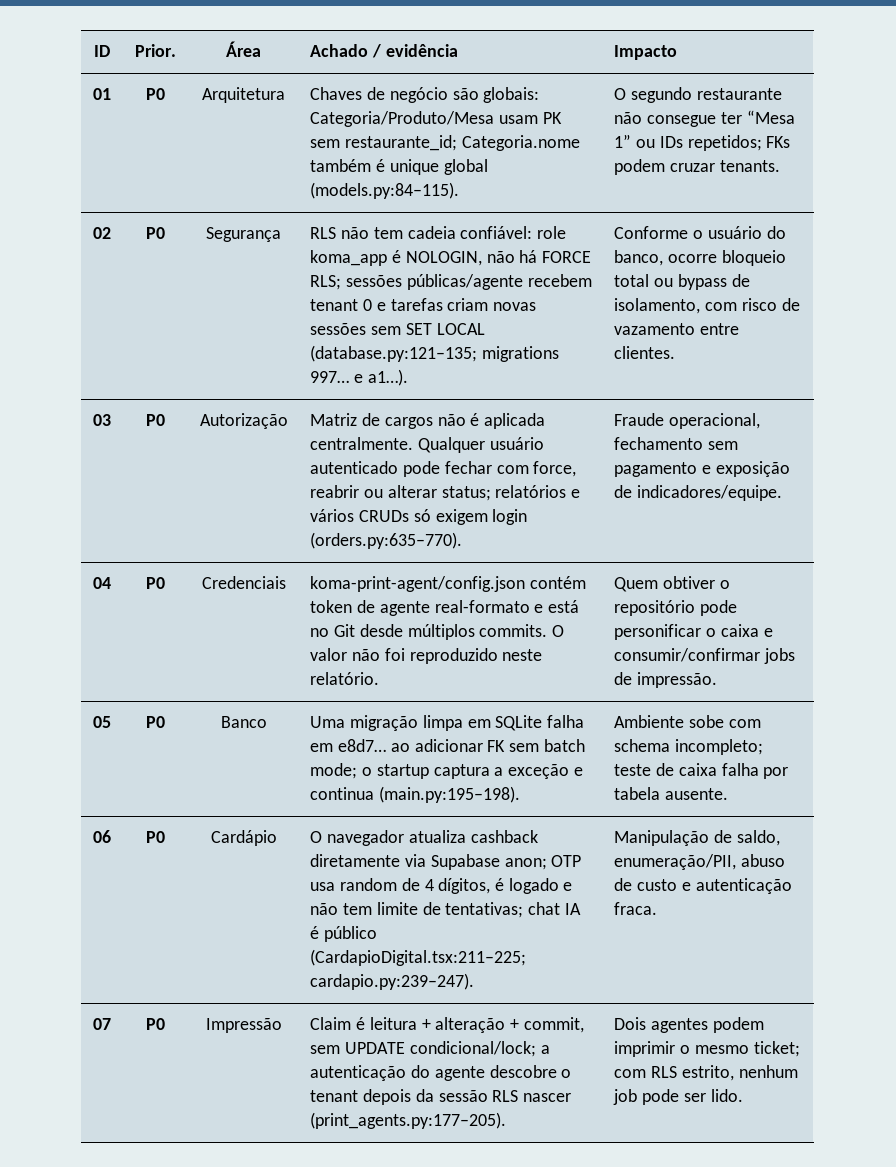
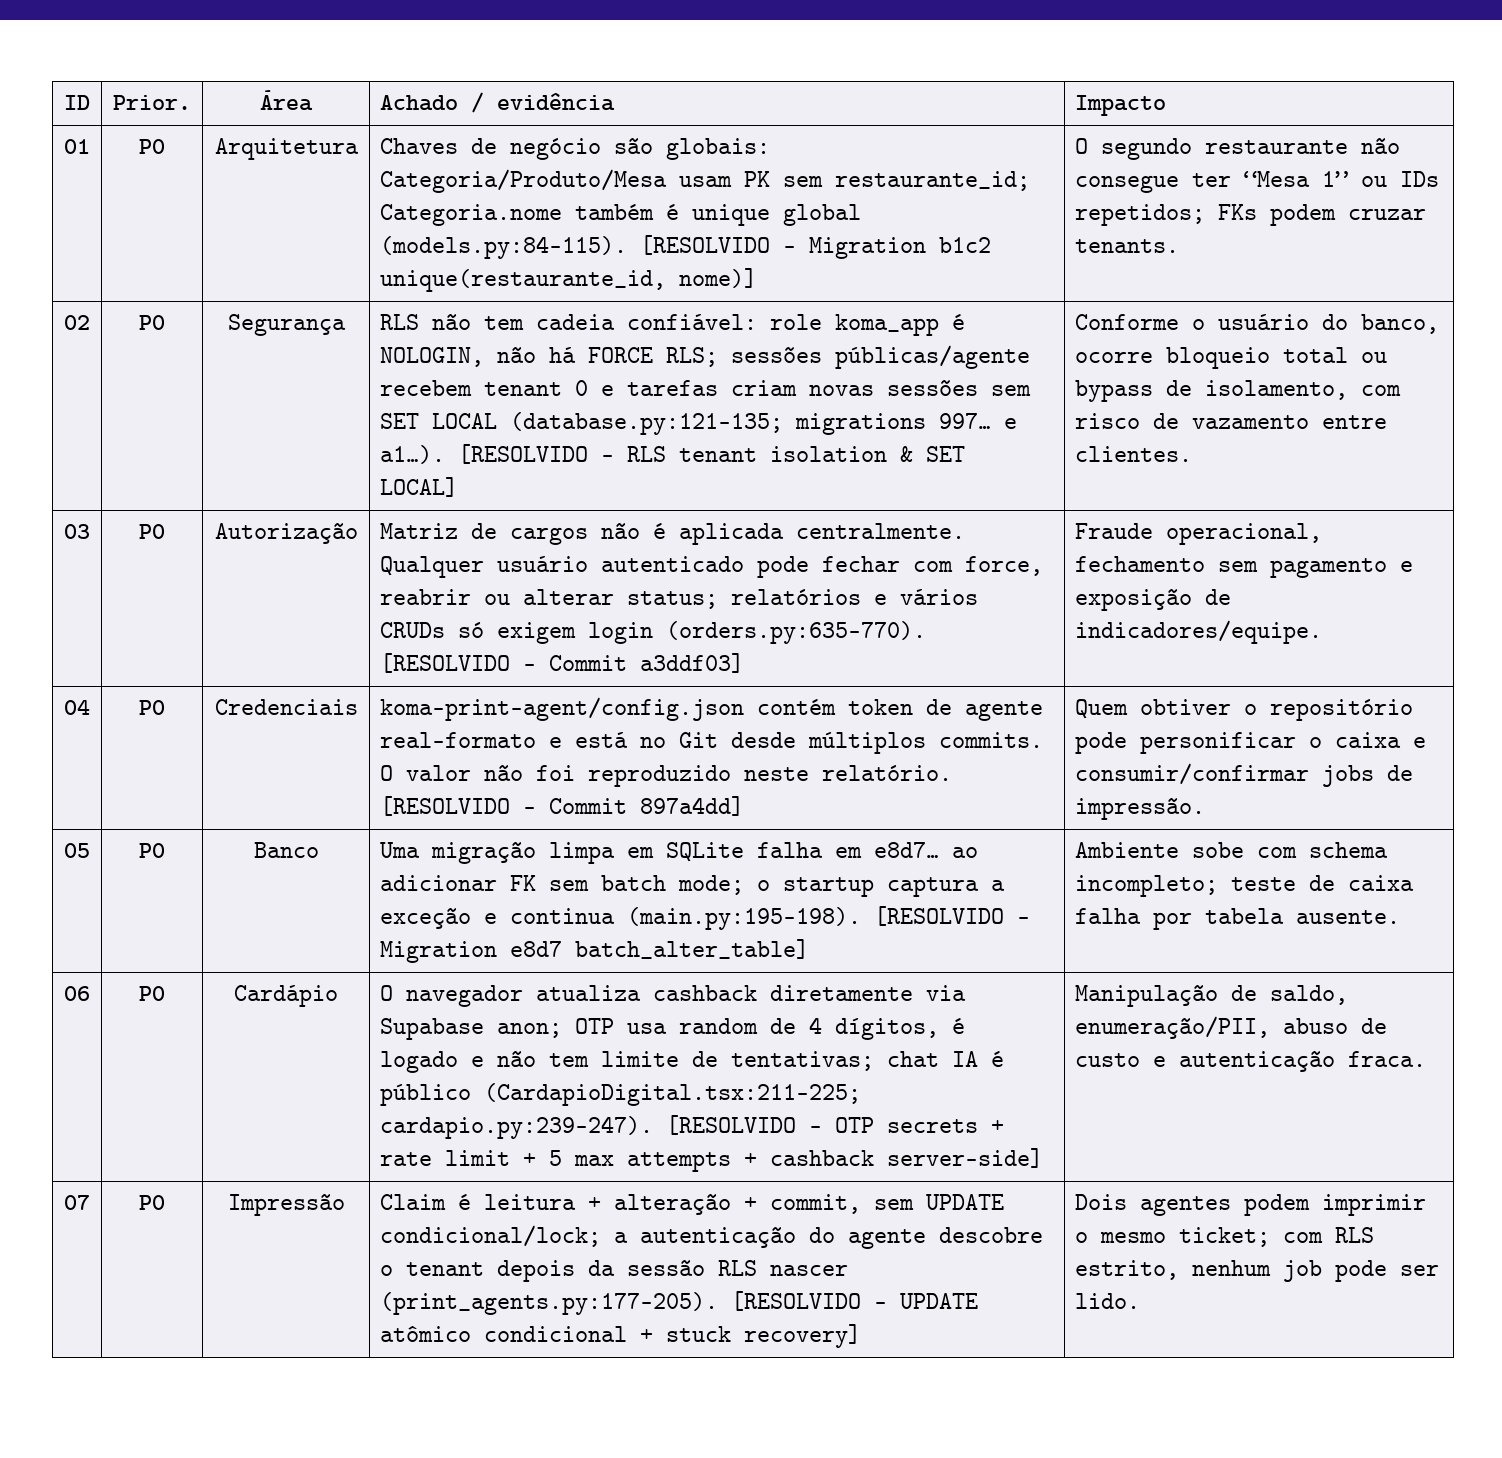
(460, 190) none -> [640,235,992,259] [380,268,758,292] [RESOLVIDO - Migration b1c2 unique(restaurante_id, nome)]
(408, 377) none -> [458,444,966,464] [380,477,459,497] [RESOLVIDO - RLS tenant isolation & SET LOCAL]
(463, 540) none -> [380,653,745,673] [RESOLVIDO - Commit a3ddf03]
(380, 678) none -> [380,796,745,816] [RESOLVIDO - Commit 897a4dd]
(521, 794) none -> [874,906,1031,926] [380,939,810,963] [RESOLVIDO - Migration e8d7 batch_alter_table]
(475, 981) none -> [666,1115,1005,1135] [380,1148,1044,1172] [RESOLVIDO - OTP secrets + rate limit + 5 max attempts + cashback server-side]
(507, 1120) none -> [731,1291,979,1311] [380,1324,862,1348] [RESOLVIDO - UPDATE atômico condicional + stuck recovery]

